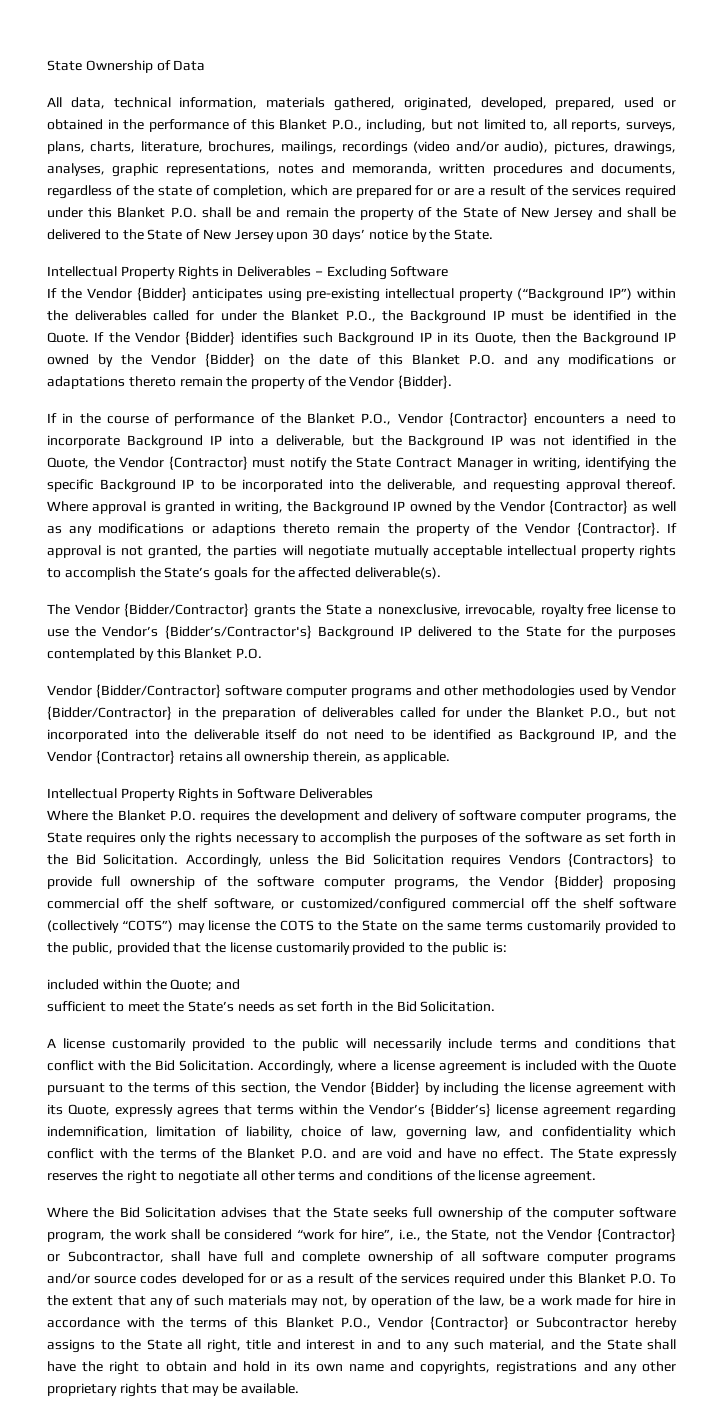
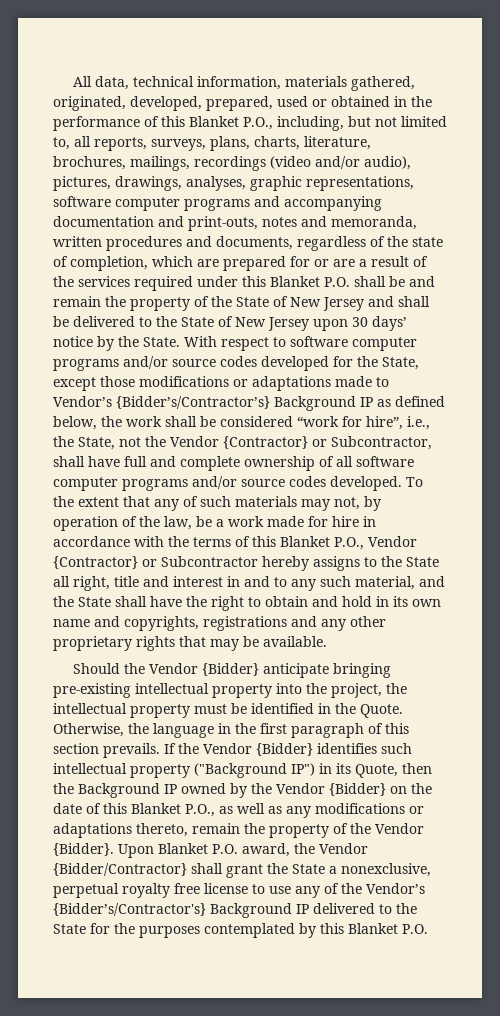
[47,60,206,73] State Ownership of Data // -> (72, 81) none
(271, 169) none -> [53,196,382,211] [53,216,258,231] software computer programs and accompanying documentation and print-outs,
[47,266,449,280] [47,287,676,302] [47,310,676,324] [47,331,676,346] [47,353,676,367] [47,375,453,389] [47,412,676,426] [47,435,677,449] [47,456,677,471] [47,479,676,493] [47,500,676,515] [47,522,677,536] [47,545,676,559] [47,567,442,581] [47,603,676,618] [47,625,676,640] [47,648,263,661] [47,684,676,699] [47,706,676,720] [47,729,677,743] [47,750,451,764] [47,788,373,802] [47,810,676,824] [47,832,676,846] [47,853,676,868] [47,875,676,890] [47,898,676,912] [47,920,676,933] [47,942,507,955] [47,979,241,991] [47,1001,496,1012] [47,1038,676,1051] [47,1060,676,1074] [47,1081,676,1096] [47,1103,676,1118] [47,1126,677,1140] [47,1148,677,1161] [47,1170,597,1184] [47,1207,676,1220] [47,1232,105,1243] // Intellectual Property Rights in Deliverables – Excluding Software // If the Vendor {Bidder} anticipates using pre-existing intellectual property (“Background IP”) within the deliverables called for under the Blanket P.O., the Background IP must be identified in the Quote. If the Vendor {Bidder} identifies such Background IP in its Quote, then the Background IP owned by the Vendor {Bidder} on the date of this Blanket P.O. and any modifications or adaptations thereto remain the property of the Vendor {Bidder}. // If in the course of performance of the Blanket P.O., Vendor {Contractor} encounters a need to incorporate Background IP into a deliverable, but the Background IP was not identified in the Quote, the Vendor {Contractor} must notify the State Contract Manager in writing, identifying the specific Background IP to be incorporated into the deliverable, and requesting approval thereof. Where approval is granted in writing, the Background IP owned by the Vendor {Contractor} as well as any modifications or adaptions thereto remain the property of the Vendor {Contractor}. If approval is not granted, the parties will negotiate mutually acceptable intellectual property rights to accomplish the State’s goals for the affected deliverable(s). // The Vendor {Bidder/Contractor} grants the State a nonexclusive, irrevocable, royalty free license to use the Vendor’s {Bidder’s/Contractor's} Background IP delivered to the State for the purposes contemplated by this Blanket P.O. // Vendor {Bidder/Contractor} software computer programs and other methodologies used by Vendor {Bidder/Contractor} in the preparation of deliverables called for under the Blanket P.O., but not incorporated into the deliverable itself do not need to be identified as Background IP, and the Vendor {Contractor} retains all ownership therein, as applicable. // Intellectual Property Rights in Software Deliverables // Where the Blanket P.O. requires the development and delivery of software computer programs, the State requires only the rights necessary to accomplish the purposes of the software as set forth in the Bid Solicitation. Accordingly, unless the Bid Solicitation requires Vendors {Contractors} to provide full ownership of the software computer programs, the Vendor {Bidder} proposing commercial off the shelf software, or customized/configured commercial off the shelf software (collectively “COTS”) may license the COTS to the State on the same terms customarily provided to the public, provided that the license customarily provided to the public is: // included within the Quote; and // sufficient to meet the State’s needs as set forth in the Bid Solicitation. // A license customarily provided to the public will necessarily include terms and conditions that conflict with the Bid Solicitation. Accordingly, where a license agreement is included with the Quote pursuant to the terms of this section, the Vendor {Bidder} by including the license agreement with its Quote, expressly agrees that terms within the Vendor’s {Bidder’s} license agreement regarding indemnification, limitation of liability, choice of law, governing law, and confidentiality which conflict with the terms of the Blanket P.O. and are void and have no effect. The State expressly reserves the right to negotiate all other terms and conditions of the license agreement. // Where the Bid Solicitation advises that the State seeks full ownership of the computer software program, -> [184,336,417,351] [53,356,419,371] [53,376,389,391] [53,396,445,411] [53,416,97,430] With respect to software computer programs and/or source codes developed for the State, except those modifications or adaptations made to Vendor’s {Bidder’s/Contractor’s} Background IP as defined below,
[181,1273,656,1286] developed for or as a result of the services required under this Blanket P.O. -> [330,476,402,491] developed.
(299, 1388) none -> [72,663,391,678] [53,683,407,698] [53,703,403,718] [53,723,409,738] [53,743,412,758] [53,763,432,778] [53,783,432,798] [53,803,424,818] [53,823,424,838] [53,843,368,858] [53,863,431,878] [53,883,425,898] [53,903,417,918] [53,923,428,938] // Should the Vendor {Bidder} anticipate bringing pre-existing intellectual property into the project, the intellectual property must be identified in the Quote. Otherwise, the language in the first paragraph of this section prevails. If the Vendor {Bidder} identifies such intellectual property ("Background IP") in its Quote, then the Background IP owned by the Vendor {Bidder} on the date of this Blanket P.O., as well as any modifications or adaptations thereto, remain the property of the Vendor {Bidder}. Upon Blanket P.O. award, the Vendor {Bidder/Contractor} shall grant the State a nonexclusive, perpetual royalty free license to use any of the Vendor’s {Bidder’s/Contractor's} Background IP delivered to the State for the purposes contemplated by this Blanket P.O.

